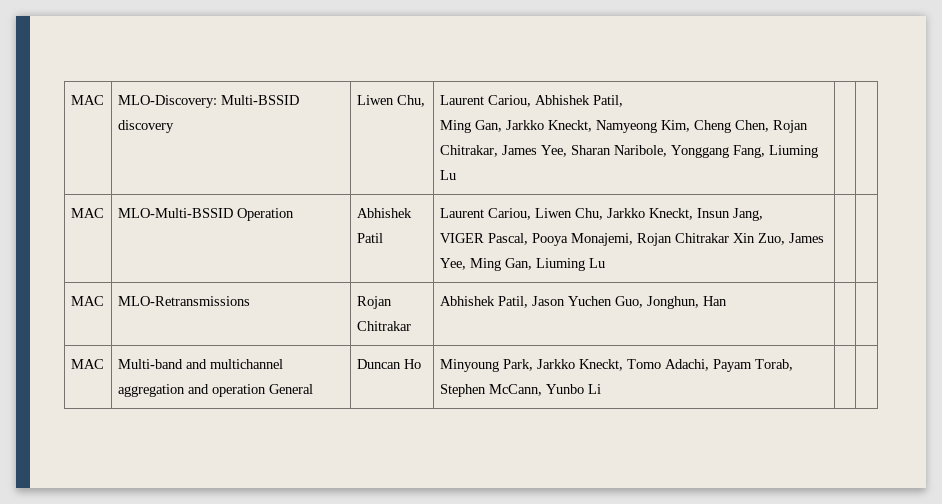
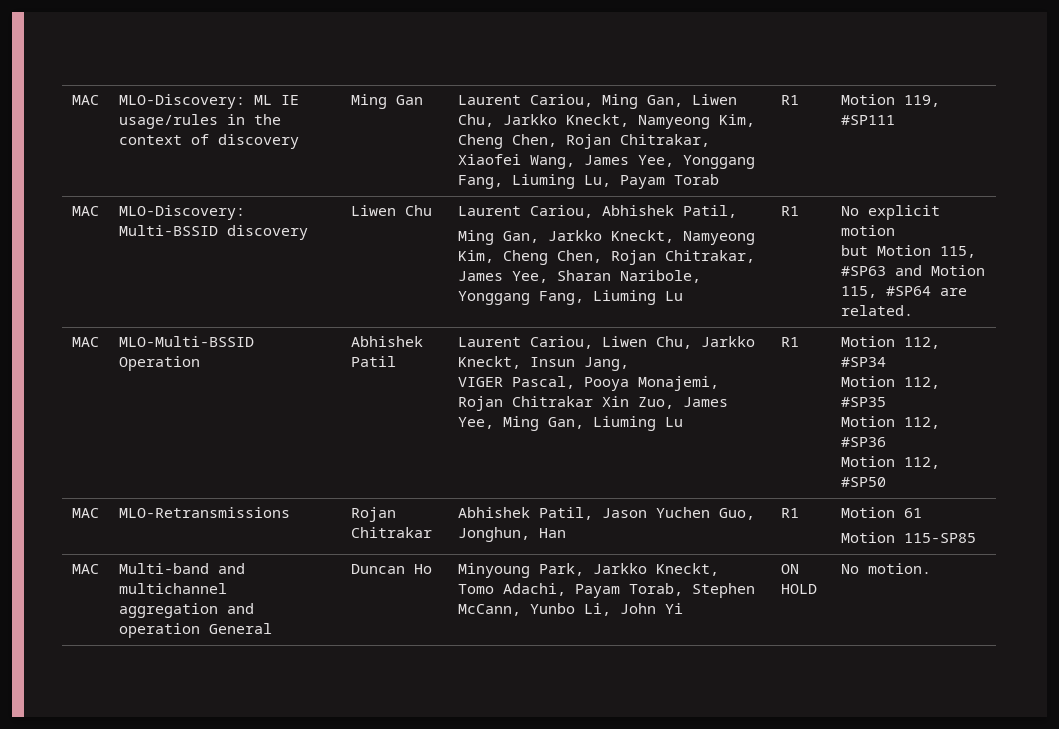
[70,95,104,105] MAC -> [71,95,99,105] [118,94,299,109] [118,114,281,129] [118,134,299,149] [350,94,423,109] [457,94,737,109] [457,114,755,129] [457,134,710,149] [457,154,755,169] [457,174,719,189] [780,95,799,105] [840,94,940,107] [840,115,895,125] [71,206,99,216] MAC | MLO-Discovery: ML IE usage/rules in the context of discovery | Ming Gan | Laurent Cariou, Ming Gan, Liwen Chu, Jarkko Kneckt, Namyeong Kim, Cheng Chen, Rojan Chitrakar, Xiaofei Wang, James Yee, Yonggang Fang, Liuming Lu, Payam Torab | R1 | Motion 119, #SP111 // MAC
[396,95,425,107] Chu, -> [404,205,432,216] Chu
(456, 175) | -> [780,206,799,216] [840,205,940,220] [840,225,895,236] [840,245,976,258] [840,265,985,276] [840,286,967,298] [840,305,913,316] R1 | No explicit motion // but Motion 115, #SP63 and Motion 115, #SP64 are related.
(605, 263) | -> [780,337,799,347] [840,336,940,349] [840,357,886,367] [840,376,940,389] [840,397,886,407] [840,416,940,429] [840,437,886,447] [840,456,940,469] [840,477,886,487] R1 | Motion 112, #SP34 // Motion 112, #SP35 // Motion 112, #SP36 // Motion 112, #SP50
(727, 301) | -> [780,508,799,518] [840,507,922,518] [840,532,976,543] R1 | Motion 61 // Motion 115-SP85
[587,384,601,394] Li | | -> [583,603,683,616] [780,564,799,574] [780,584,817,594] [840,563,931,574] Li, John Yi | ON HOLD | No motion.

